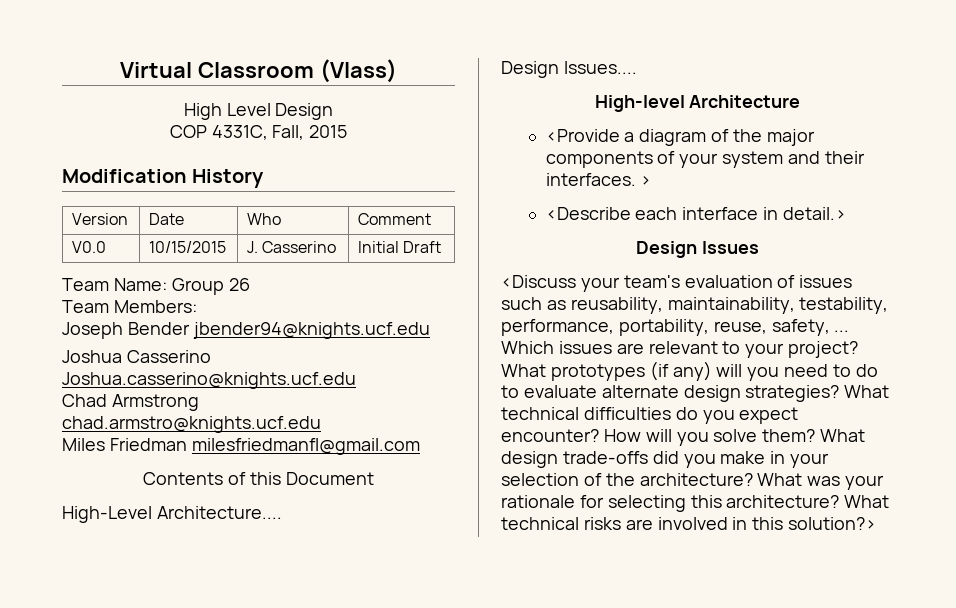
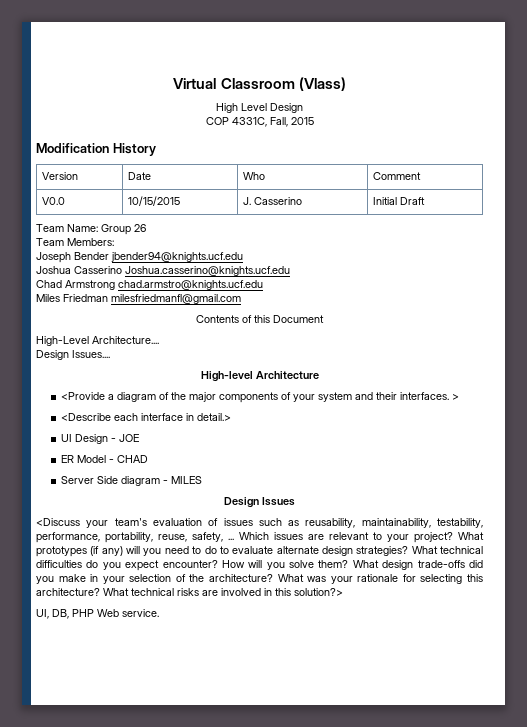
(847, 213) none -> [60,434,139,444] [60,455,148,463] [60,476,202,486] // UI Design - JOE // ER Model - CHAD // Server Side diagram - MILES
(877, 523) none -> [36,609,159,619] // UI, DB, PHP Web service.

